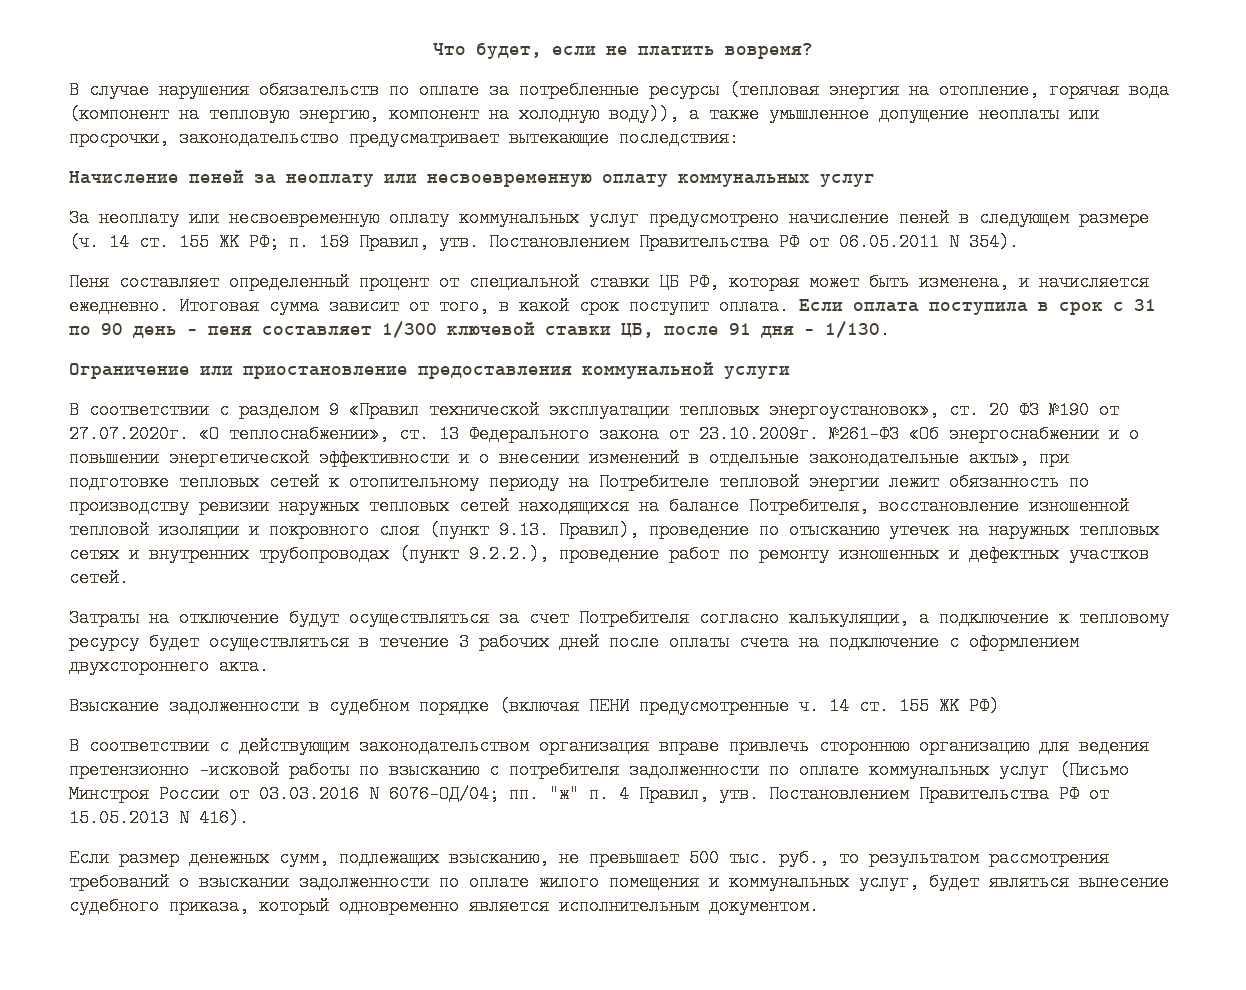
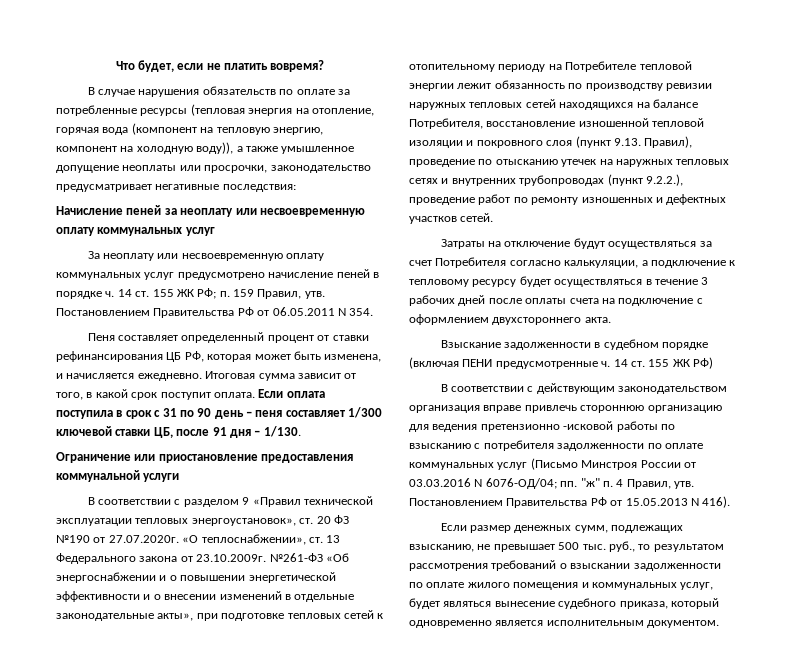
[509,130,609,147] вытекающие -> [155,184,220,190] негативные
[979,210,1149,227] [69,233,99,251] следующем размере (ч. -> [56,291,115,299] порядке ч.
[969,233,1019,251] 354). -> [349,308,374,316] 354.
[469,274,649,291] специальной ставки -> [332,335,369,341] [56,351,163,362] ставки рефинансирования

